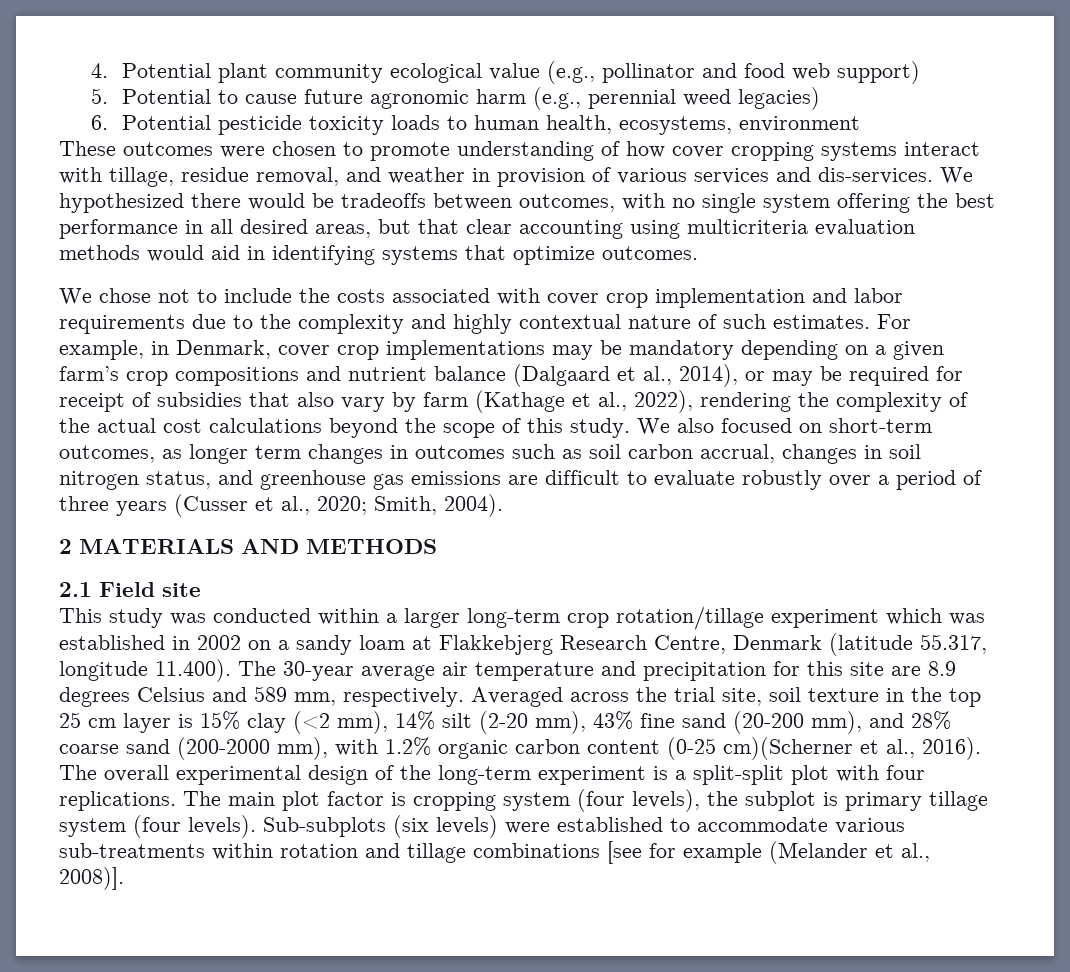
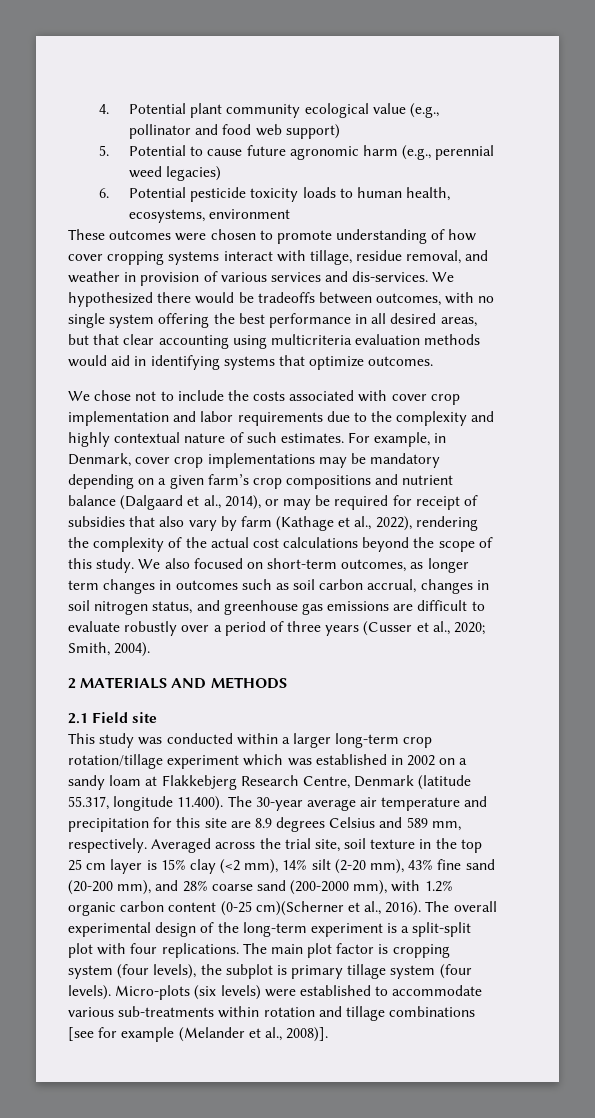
[263,817,386,837] Sub-subplots -> [115,985,191,1000] Micro-plots

